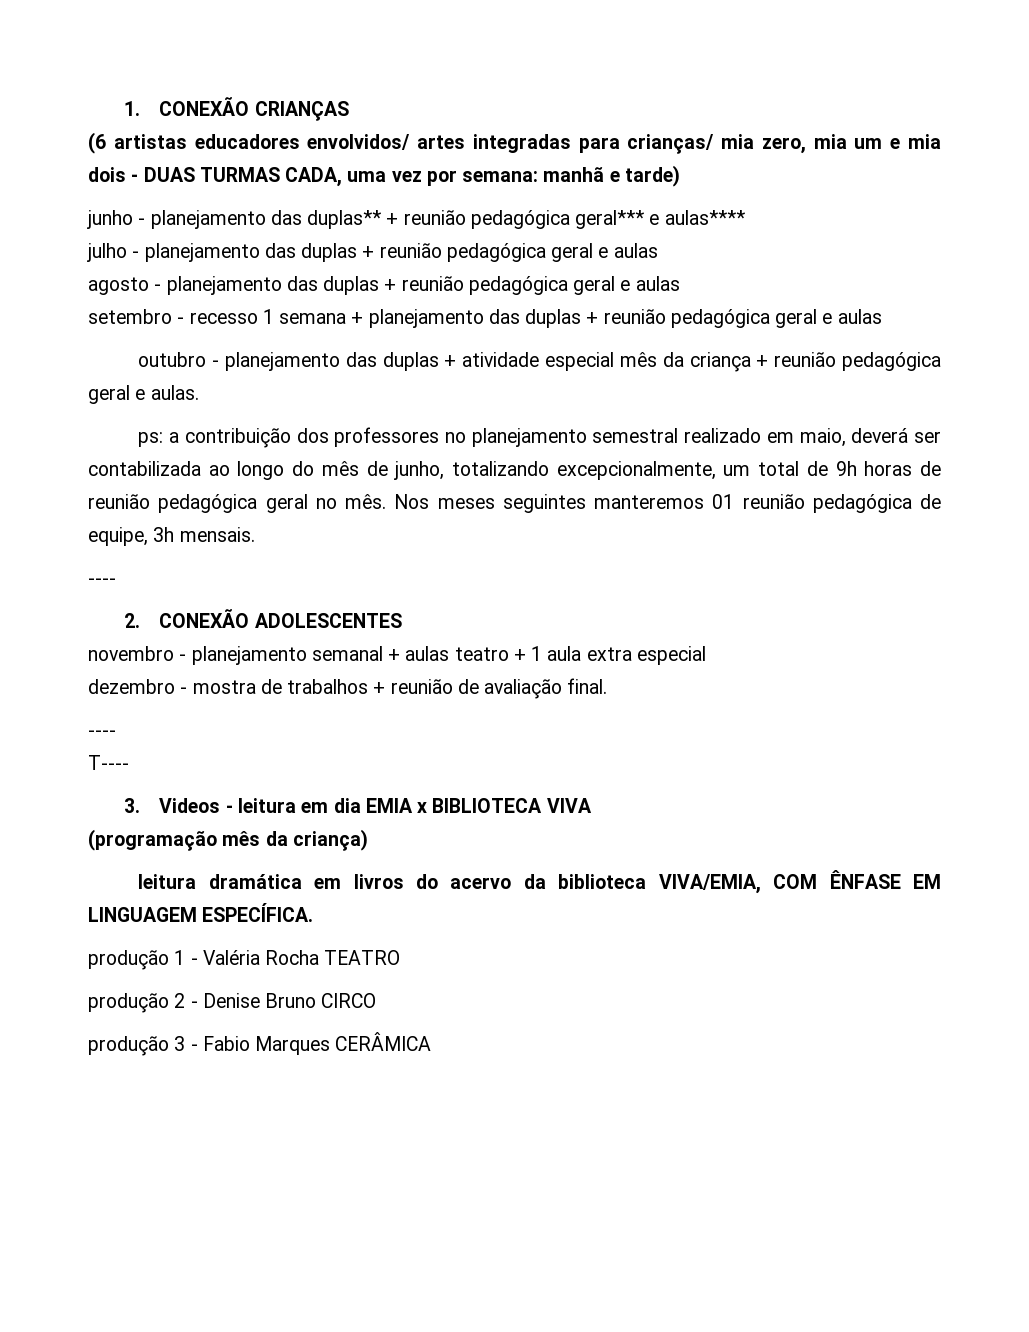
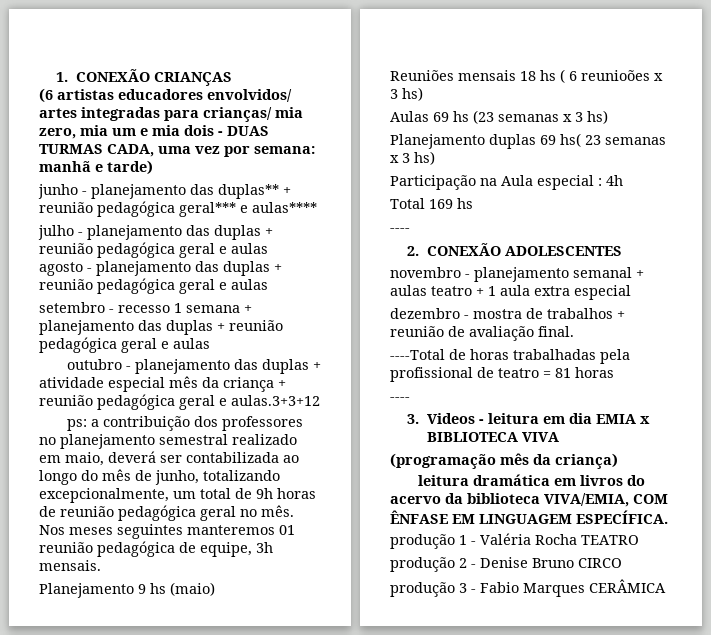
[150,385,199,400] aulas. -> [231,395,320,406] aulas.3+3+12
(255, 534) none -> [39,582,215,598] [390,69,663,83] [390,87,423,101] [390,110,608,124] [390,133,666,149] [390,151,435,165] [390,175,623,190] [390,198,473,209] // Planejamento 9 hs (maio) // Reuniões mensais 18 hs ( 6 reunioões x 3 hs) // Aulas 69 hs (23 semanas x 3 hs) // Planejamento duplas 69 hs( 23 semanas x 3 hs) // Participação na Aula especial : 4h // Total 169 hs
[88,730,116,737] [88,755,129,770] // ---- // T---- -> [390,349,630,364] [390,367,614,382] [390,397,410,401] // ----Total de horas trabalhadas pela profissional de teatro = 81 horas // ----

